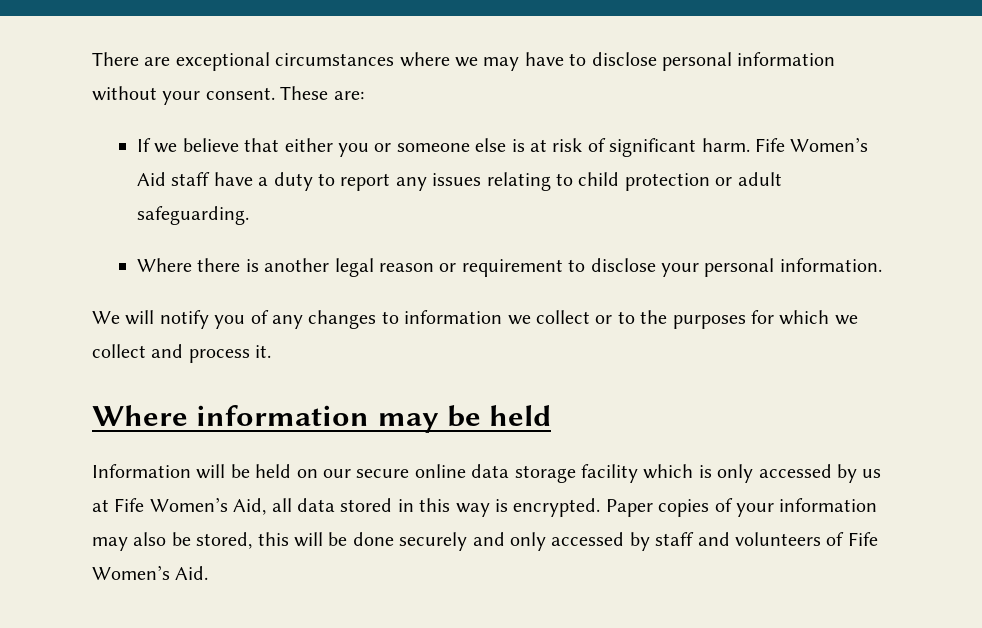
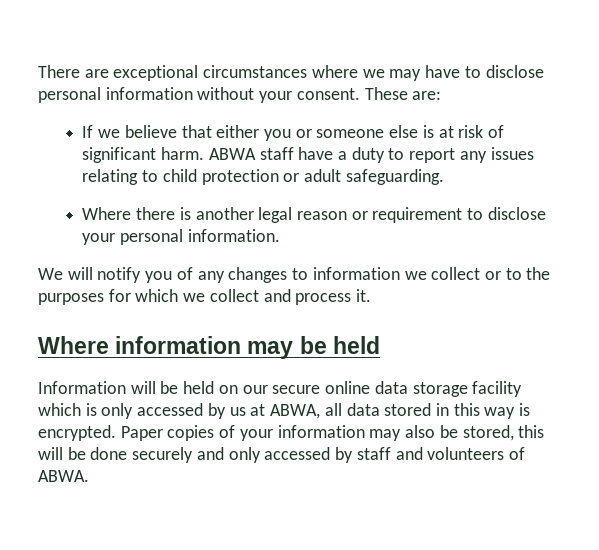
[754,137,869,152] [136,172,166,186] Fife Women’s Aid -> [208,148,256,160] ABWA
[114,497,267,515] Fife Women’s Aid, -> [270,404,321,419] ABWA,
[847,532,878,546] [92,565,209,580] Fife Women’s Aid. -> [38,470,89,482] ABWA.

